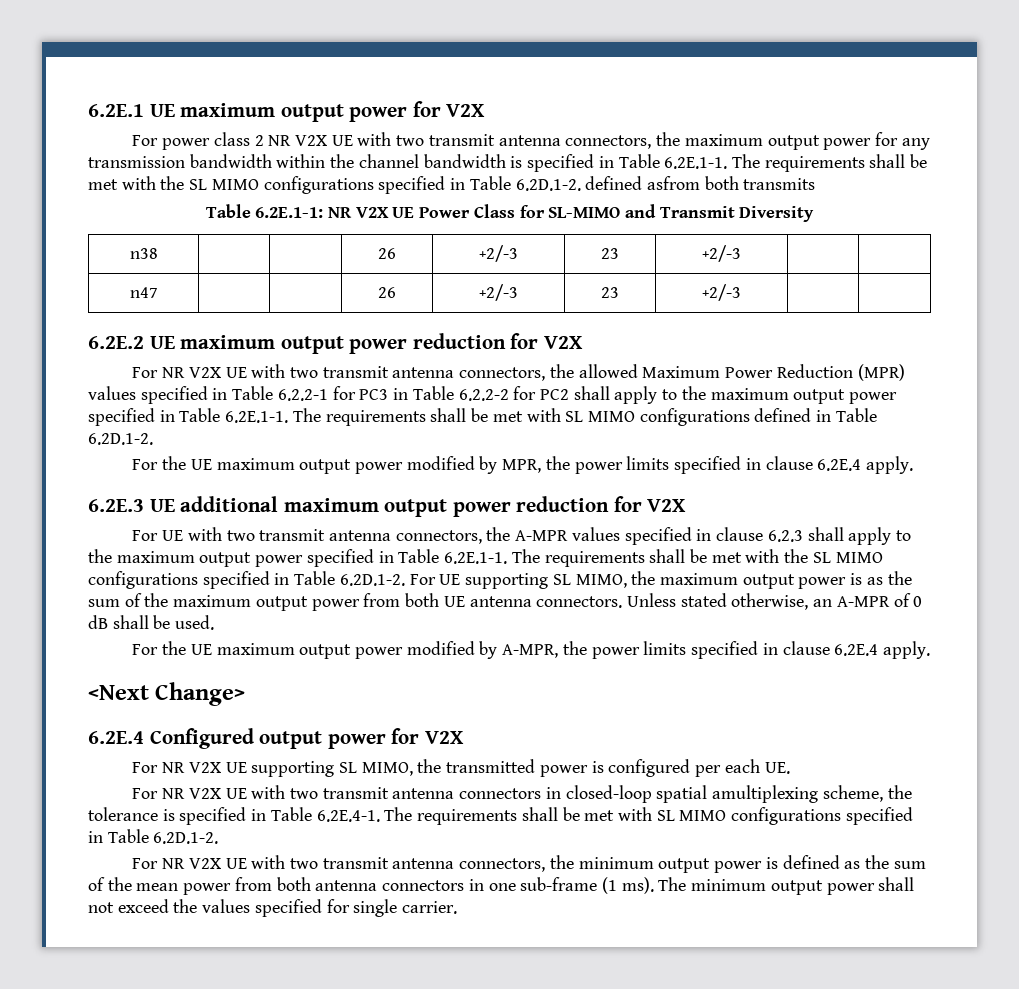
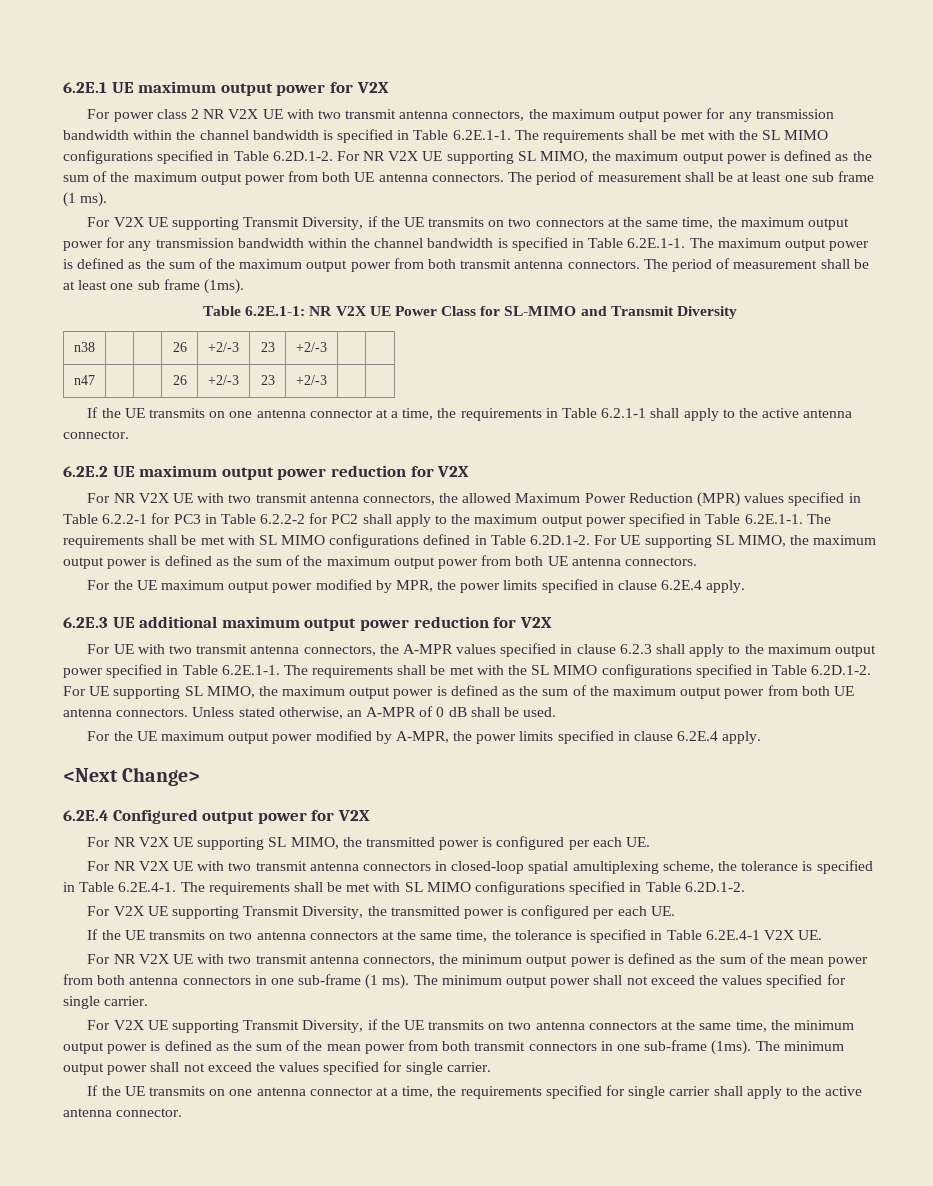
[585,176,816,190] defined asfrom both transmits -> [336,150,872,164] [63,171,874,185] [63,192,108,207] [87,216,849,230] [63,237,870,251] [63,258,869,272] [63,279,244,294] For NR V2X UE supporting SL MIMO, the maximum output power is defined as the sum of the maximum output power from both UE antenna connectors. The period of measurement shall be at least one sub frame (1 ms). // For V2X UE supporting Transmit Diversity, if the UE transmits on two connectors at the same time, the maximum output power for any transmission bandwidth within the channel bandwidth is specified in Table 6.2E.1-1. The maximum output power is defined as the sum of the maximum output power from both transmit antenna connectors. The period of measurement shall be at least one sub frame (1ms).
(741, 292) none -> [87,407,853,421] [63,430,129,439] // If the UE transmits on one antenna connector at a time, the requirements in Table 6.2.1-1 shall apply to the active antenna connector.
(153, 439) none -> [594,535,877,548] [63,555,697,569] For UE supporting SL MIMO, the maximum output power is defined as the sum of the maximum output power from both UE antenna connectors.
(863, 579) none -> [450,685,498,696] defined
(219, 838) none -> [87,905,675,919] [87,929,823,943] // For V2X UE supporting Transmit Diversity, the transmitted power is configured per each UE. // If the UE transmits on two antenna connectors at the same time, the tolerance is specified in Table 6.2E.4-1 V2X UE.
(458, 907) none -> [87,1019,854,1033] [63,1040,844,1055] [63,1061,491,1075] [87,1085,863,1099] [63,1108,183,1117] // For V2X UE supporting Transmit Diversity, if the UE transmits on two antenna connectors at the same time, the minimum output power is defined as the sum of the mean power from both transmit connectors in one sub-frame (1ms). The minimum output power shall not exceed the values specified for single carrier. // If the UE transmits on one antenna connector at a time, the requirements specified for single carrier shall apply to the active antenna connector.

